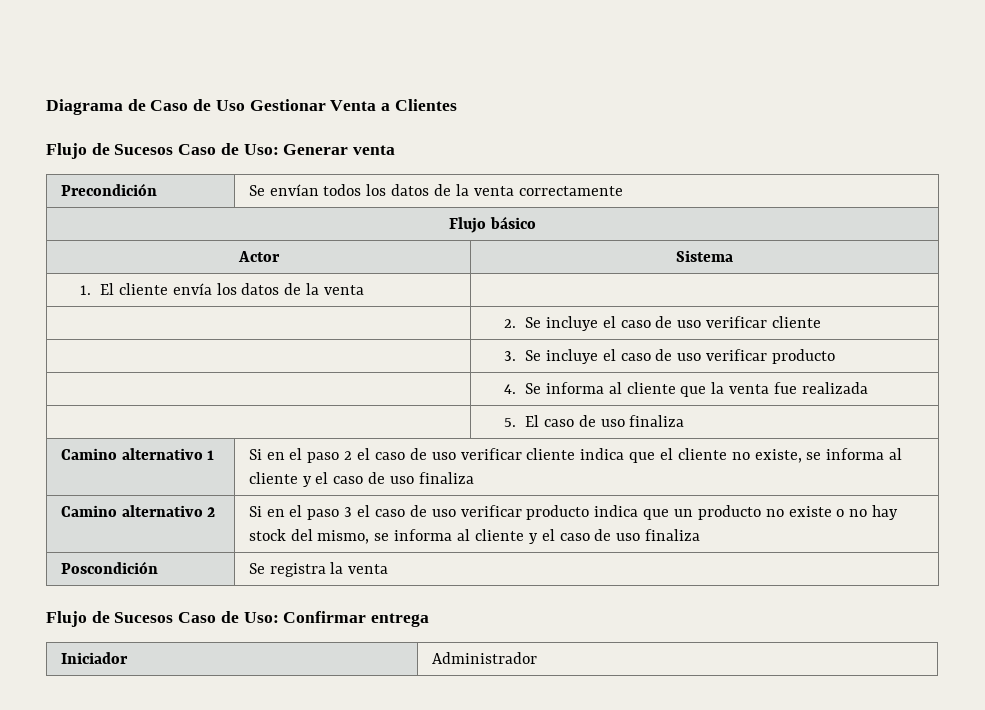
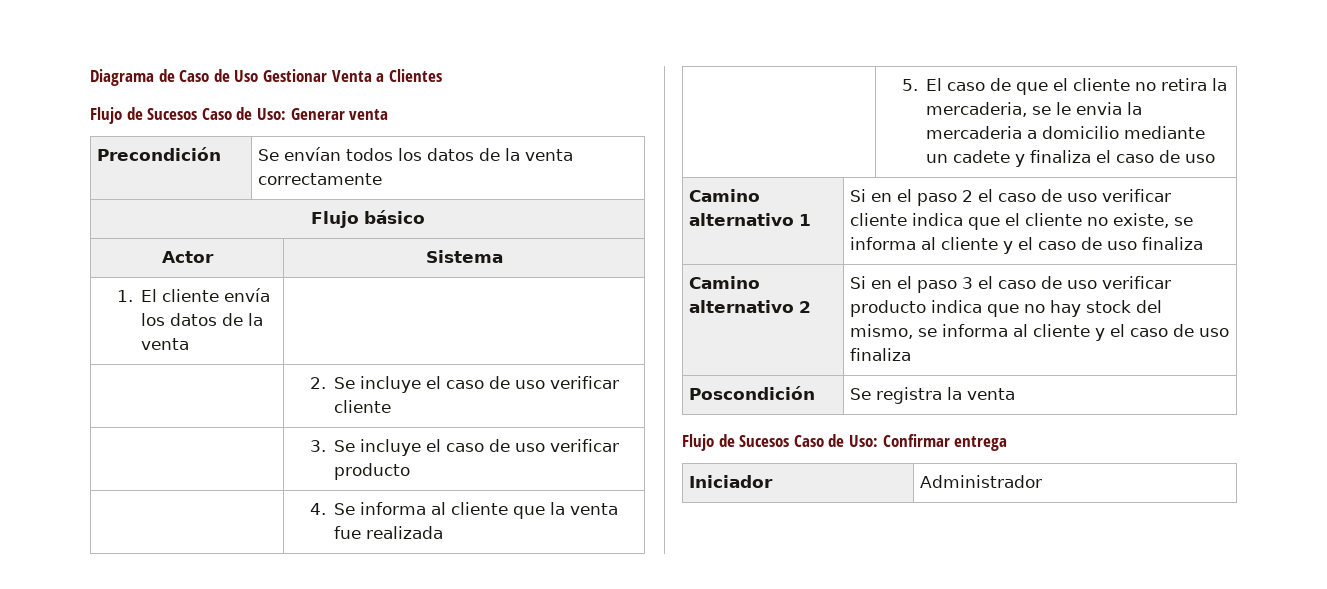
[600,415,685,427] uso finaliza -> [1015,78,1227,95] [925,102,1142,117] [925,126,1205,139] [925,150,1215,167] que el cliente no retira la mercaderia, se le envia la mercaderia a domicilio mediante un cadete y finaliza el caso de uso
[673,505,845,520] un producto no existe o -> (1020, 310) none

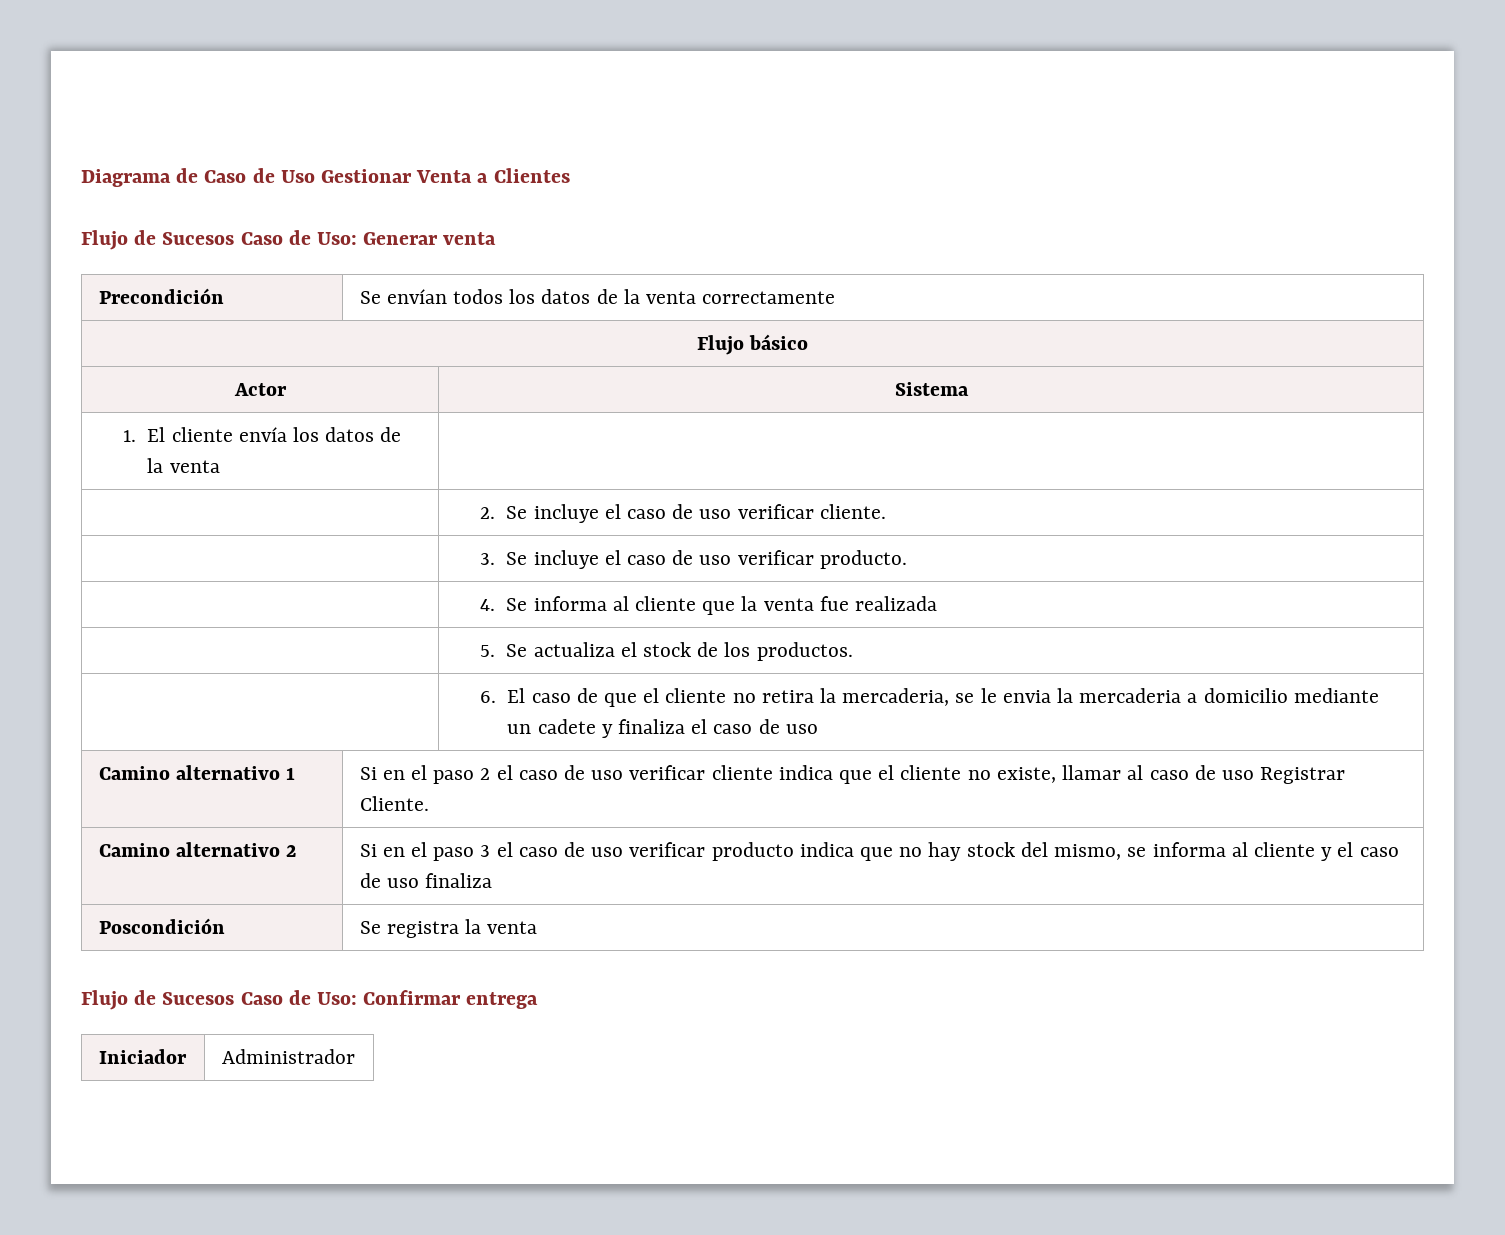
[333,400,391,413] cliente -> [819,504,886,519] cliente.
[333,463,410,480] producto -> [819,550,907,569] producto.
(918, 85) none -> [506,642,853,661] [479,691,496,703] Se actualiza el stock de los productos. // | 6.
[1174,217,1194,226] [850,237,1204,254] se informa al cliente y el caso de uso finaliza -> [1062,765,1346,784] [359,796,429,811] llamar al caso de uso Registrar Cliente.

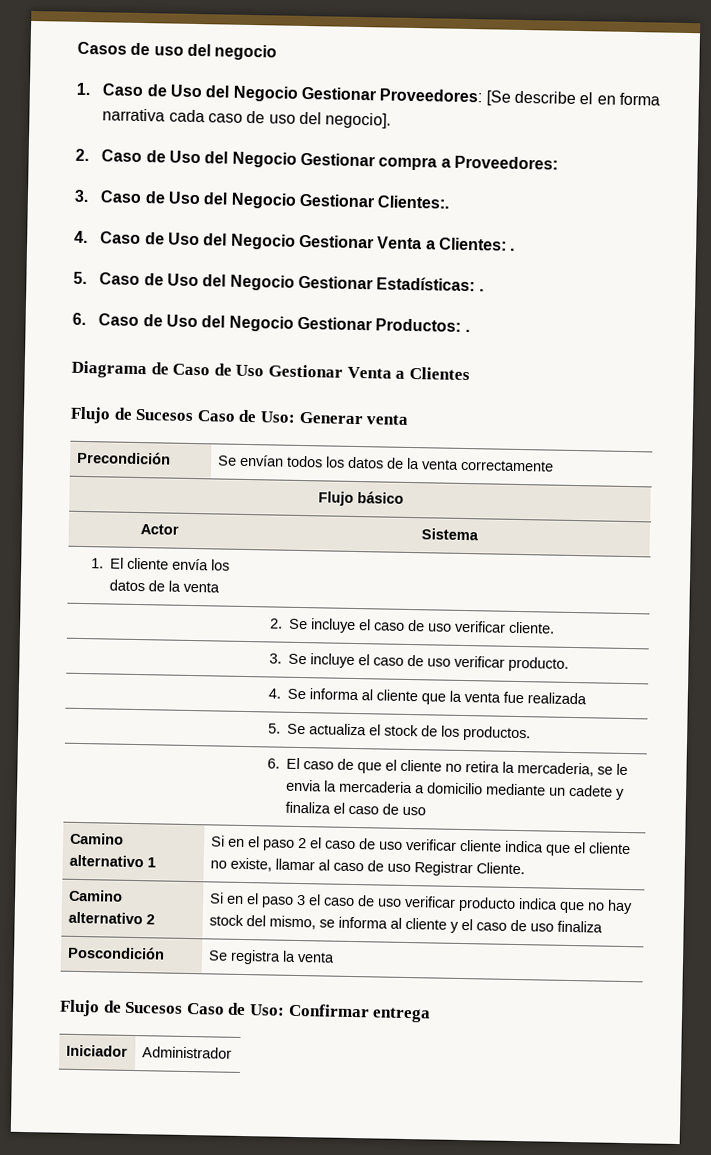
(81, 178) none -> [77,41,278,61] [76,82,660,106] [102,108,392,129] [75,148,558,171] [74,189,450,209] [74,230,516,251] [73,271,484,292] [72,312,470,333] Casos de uso del negocio // 1. Caso de Uso del Negocio Gestionar Proveedores: [Se describe el en forma narrativa cada caso de uso del negocio]. // 2. Caso de Uso del Negocio Gestionar compra a Proveedores: // 3. Caso de Uso del Negocio Gestionar Clientes:. // 4. Caso de Uso del Negocio Gestionar Venta a Clientes: . // 5. Caso de Uso del Negocio Gestionar Estadísticas: . // 6. Caso de Uso del Negocio Gestionar Productos: . //

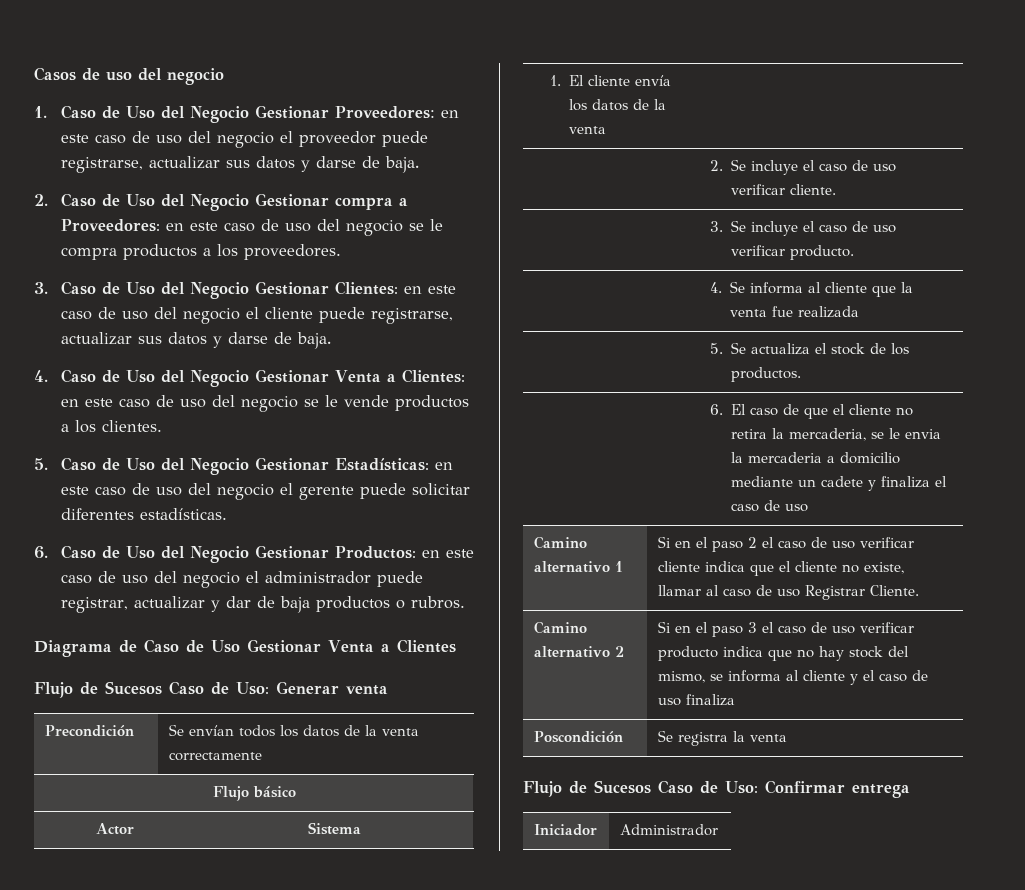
[485,90,660,106] [102,108,392,129] [Se describe el en forma narrativa cada caso de uso del negocio]. -> [440,110,459,118] [60,131,428,148] [60,156,419,173] en este caso de uso del negocio el proveedor puede registrarse, actualizar sus datos y darse de baja.
(558, 162) none -> [165,219,443,236] [60,244,341,260] en este caso de uso del negocio se le compra productos a los proveedores.
[377,195,450,209] Clientes:. -> [334,281,456,295] [60,307,453,324] [60,332,331,349] Clientes: en este caso de uso del negocio el cliente puede registrarse, actualizar sus datos y darse de baja.
[510,247,516,251] . -> [60,395,469,412] [60,420,162,433] en este caso de uso del negocio se le vende productos a los clientes.
[478,288,484,292] . -> [434,462,453,470] [60,483,470,500] [60,508,227,520] en este caso de uso del negocio el gerente puede solicitar diferentes estadísticas.
[464,328,470,333] . -> [421,549,474,558] [60,571,423,588] [60,596,465,613] en este caso de uso del negocio el administrador puede registrar, actualizar y dar de baja productos o rubros.

